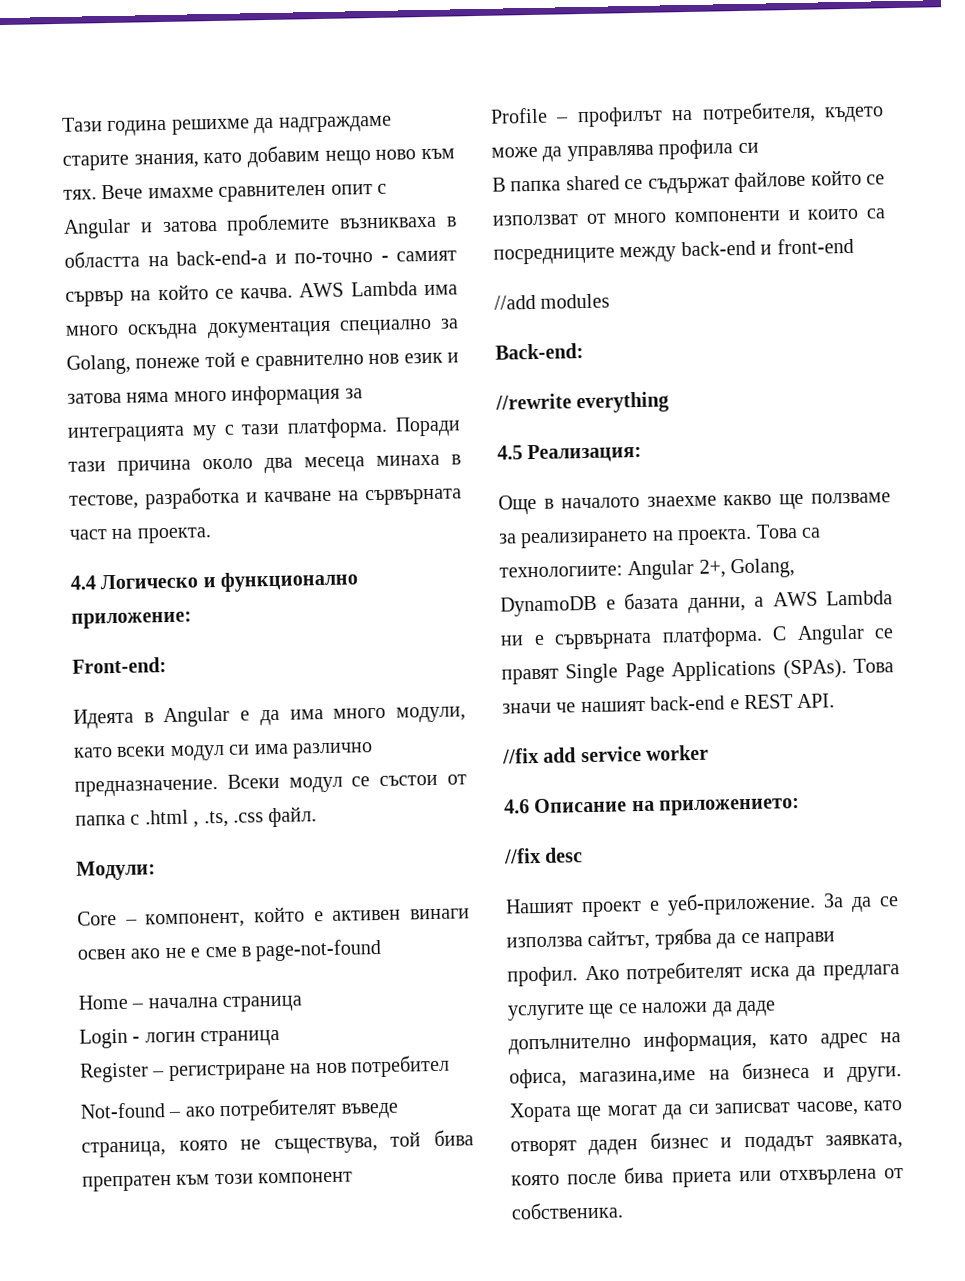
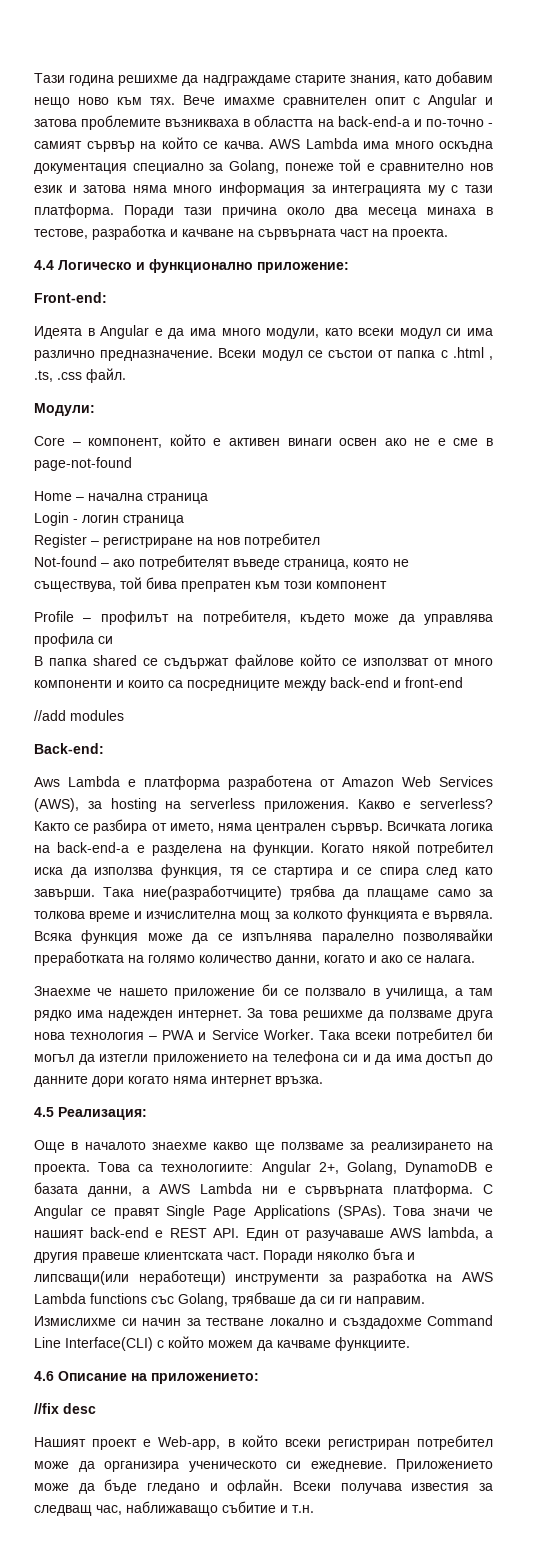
[495,391,670,414] //rewrite everything -> [34,775,493,790] [34,798,493,812] [34,819,494,834] [34,841,493,856] [34,864,494,878] [34,885,493,900] [34,908,493,922] [34,929,493,944] [34,951,475,966] [34,984,493,999] [34,1008,493,1021] [34,1028,494,1043] [34,1051,494,1065] [34,1076,323,1087] Aws Lambda е платформа разработена от Amazon Web Services (AWS), за hosting на serverless приложения. Какво е serverless? Както се разбира от името, няма централен сървър. Всичката логика на back-end-a е разделена на функции. Когато някой потребител иска да използва функция, тя се стартира и се спира след като завърши. Така ние(разработчиците) трябва да плащаме само за толкова време и изчислителна мощ за колкото функцията е вървяла. Всяка функция може да се изпълнява паралелно позволявайки преработката на голямо количество данни, когато и ако се налага. // Знаехме че нашето приложение би се ползвало в училища, а там рядко има надежден интернет. За това решихме да ползваме друга нова технология – PWA и Service Worker. Така всеки потребител би могъл да изтегли приложението на телефона си и да има достъп до данните дори когато няма интернет връзка.
[502,744,710,764] // //fix add service worker -> [245,1227,493,1241] [34,1248,415,1263] [34,1270,494,1285] [34,1292,425,1307] [34,1315,493,1329] [34,1336,410,1351] Един от разучаваше AWS lambda, а другия правеше клиентската част. Поради няколко бъга и липсващи(или неработещи) инструменти за разработка на AWS Lambda functions със Golang, трябваше да си ги направим. Измислихме си начин за тестване локално и създадохме Command Line Interface(CLI) с който можем да качваме функциите.
[667,891,899,916] [506,927,835,951] [507,961,900,987] [507,1000,776,1021] [508,1030,901,1055] [509,1061,902,1089] [509,1100,903,1123] [510,1131,903,1157] [511,1166,904,1188] [511,1201,624,1220] уеб-приложение. За да се използва сайтът, трябва да се направи профил. Ако потребителят иска да предлага услугите ще се наложи да даде допълнително информация, като адрес на офиса, магазина,име на бизнеса и други. Хората ще могат да си записват часове, като отворят даден бизнес и подадът заявката, която после бива приета или отхвърлена от собственика. -> [158,1435,493,1450] [34,1459,493,1472] [34,1479,494,1494] [34,1501,314,1516] Web-app, в който всеки регистриран потребител може да организира ученическото си ежедневие. Приложението може да бъде гледано и офлайн. Всеки получава известия за следващ час, наближаващо събитие и т.н.

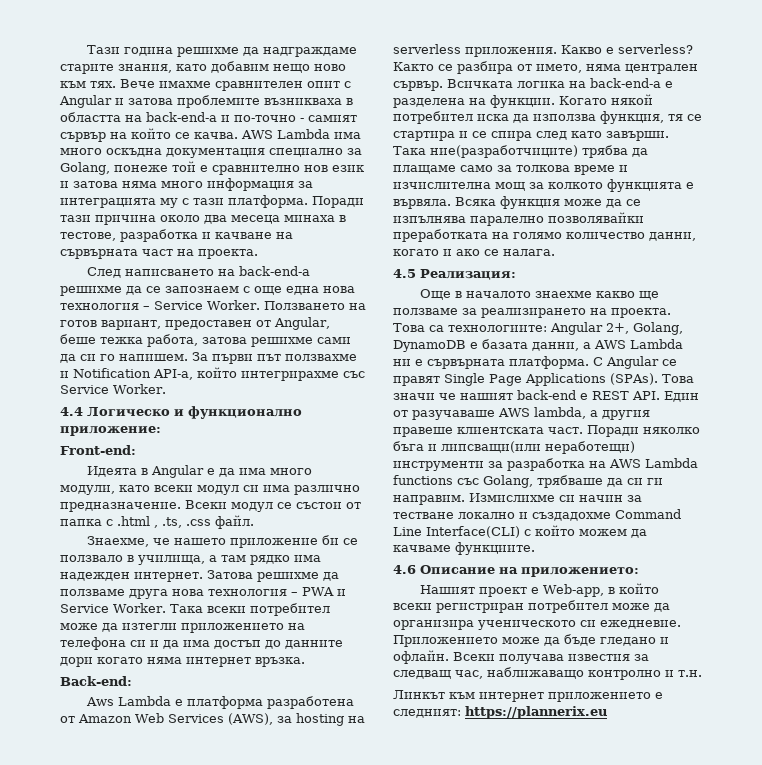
(448, 234) none -> [87,266,311,278] [60,286,355,296] [60,300,366,310] [60,317,330,330] [60,334,351,347] [60,352,357,364] [60,367,365,381] [60,384,166,394] // След написването на back-end-a решихме да се запознаем с още една нова технология – Service Worker. Ползването на готов вариант, предоставен от Angular, беше тежка работа, затова решихме сами да си го напишем. За първи път ползвахме и Notification API-a, който интегрирахме със Service Worker.
[34,403,95,416] [34,434,493,448] [34,457,132,471] [34,491,208,504] [34,512,184,526] [34,533,320,548] [34,555,409,570] [34,577,387,592] [34,610,493,625] [34,633,113,647] [34,654,494,669] [34,677,463,691] [34,710,124,721] Модули: // Core – компонент, който е активен винаги освен ако не е сме в page-not-found // Home – начална страница // Login - логин страница // Register – регистриране на нов потребител // Not-found – ако потребителят въведе страница, която не съществува, той бива препратен към този компонент // Profile – профилът на потребителя, където може да управлява профила си // В папка shared се съдържат файлове който се използват от много компоненти и които са посредниците между back-end и front-end // //add modules -> [87,535,359,548] [60,555,321,565] [60,570,339,582] [60,587,346,599] [60,603,330,616] [60,623,305,633] [60,637,343,650] [60,657,305,667] Знаехме, че нашето приложение би се ползвало в училища, а там рядко има надежден интернет. Затова решихме да ползваме друга нова технология – PWA и Service Worker. Така всеки потребител може да изтегли приложението на телефона си и да има достъп до данните дори когато няма интернет връзка.
[34,984,493,999] [34,1008,493,1021] [34,1028,494,1043] [34,1051,494,1065] [34,1076,323,1087] // Знаехме че нашето приложение би се ползвало в училища, а там рядко има надежден интернет. За това решихме да ползваме друга нова технология – PWA и Service Worker. Така всеки потребител би могъл да изтегли приложението на телефона си и да има достъп до данните дори когато няма интернет връзка. -> (555, 252) none
[34,1403,96,1414] // //fix desc -> (639, 572) none
[222,1501,276,1513] събитие -> [588,670,661,680] контролно
(314, 1509) none -> [393,690,663,702] [393,706,607,719] // Линкът към интернет приложението е следният: https://plannerix.eu

